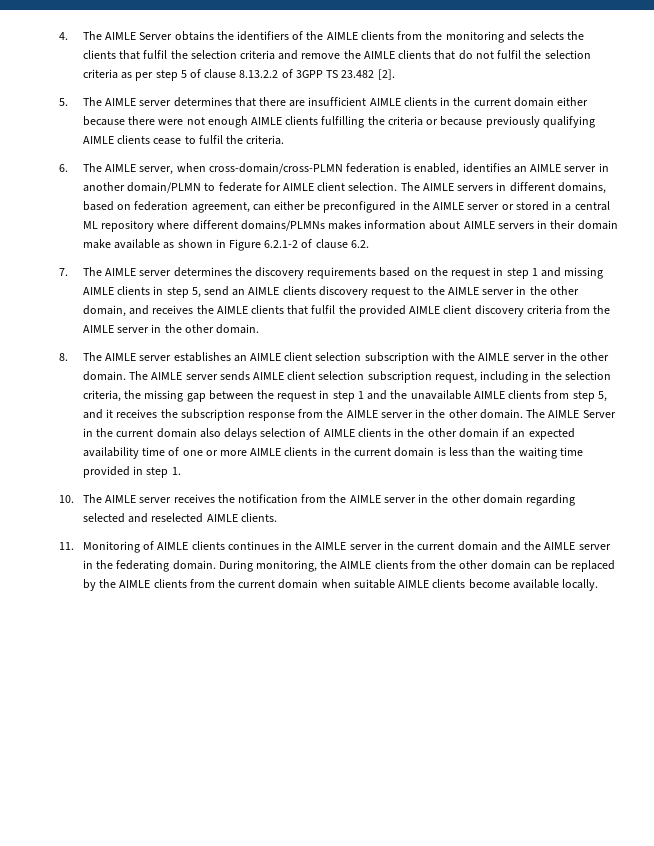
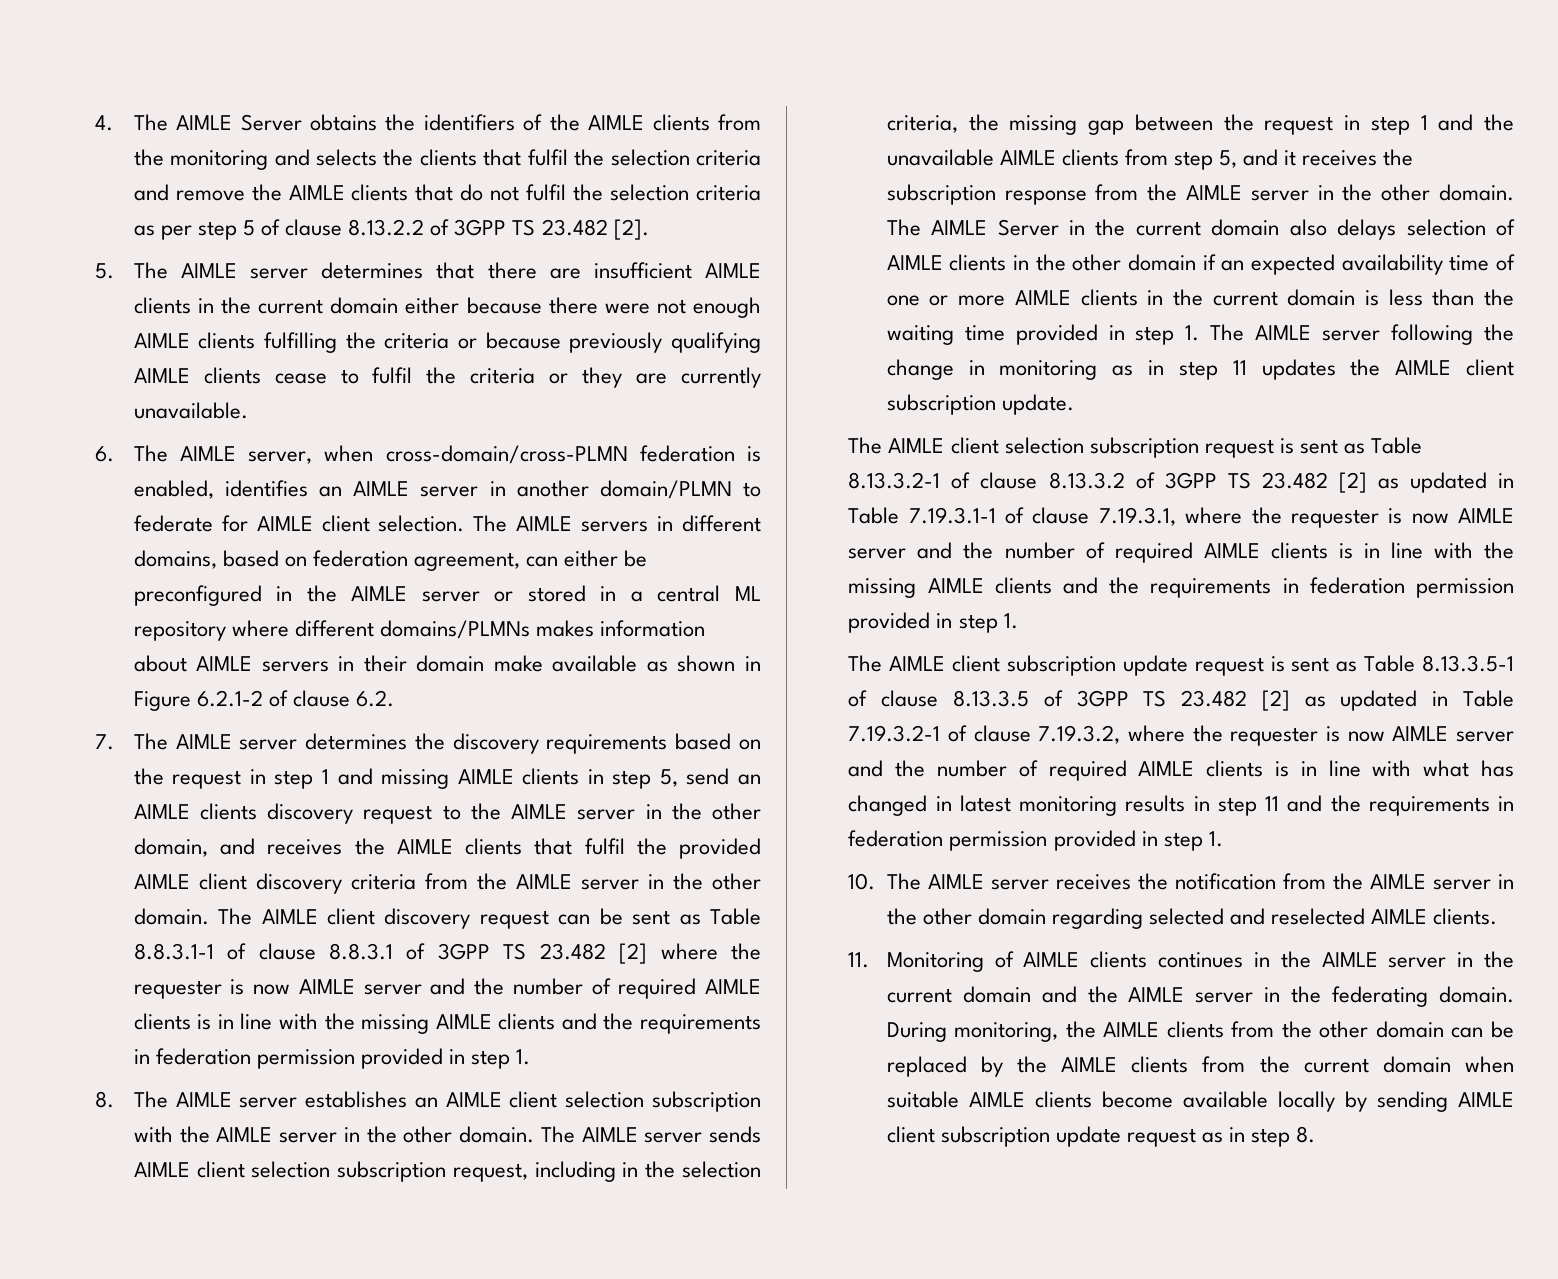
[246,135,285,145] criteria. -> [470,367,762,388] [133,402,248,419] criteria or they are currently unavailable.
(260, 329) none -> [218,908,762,929] [133,943,762,964] [133,978,761,999] [133,1013,761,1034] [133,1048,531,1069] The AIMLE client discovery request can be sent as Table 8.8.3.1-1 of clause 8.8.3.1 of 3GPP TS 23.482 [2] where the requester is now AIMLE server and the number of required AIMLE clients is in line with the missing AIMLE clients and the requirements in federation permission provided in step 1.
(181, 471) none -> [1210,324,1514,345] [886,359,1514,380] [886,394,1074,415] [848,437,1423,458] [848,472,1514,493] [848,507,1514,528] [848,542,1514,563] [848,577,1514,598] [848,612,1018,633] [848,655,1514,676] [848,690,1514,711] [848,725,1514,746] [848,760,1514,781] [848,795,1514,816] [848,830,1223,851] The AIMLE server following the change in monitoring as in step 11 updates the AIMLE client subscription update. // The AIMLE client selection subscription request is sent as Table 8.13.3.2-1 of clause 8.13.3.2 of 3GPP TS 23.482 [2] as updated in Table 7.19.3.1-1 of clause 7.19.3.1, where the requester is now AIMLE server and the number of required AIMLE clients is in line with the missing AIMLE clients and the requirements in federation permission provided in step 1. // The AIMLE client subscription update request is sent as Table 8.13.3.5-1 of clause 8.13.3.5 of 3GPP TS 23.482 [2] as updated in Table 7.19.3.2-1 of clause 7.19.3.2, where the requester is now AIMLE server and the number of required AIMLE clients is in line with what has changed in latest monitoring results in step 11 and the requirements in federation permission provided in step 1.
[562,579,599,591] locally. -> [1277,1091,1514,1112] [886,1126,1316,1147] locally by sending AIMLE client subscription update request as in step 8.

